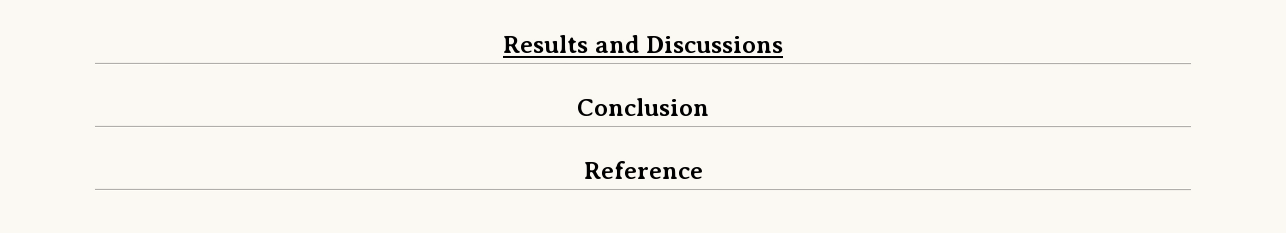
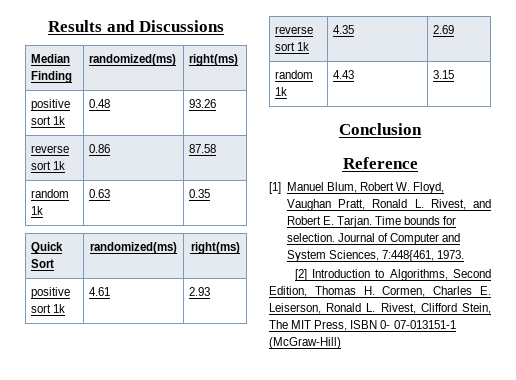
[577,97,710,117] [582,160,703,180] // Conclusion // Reference -> [31,54,71,63] [31,71,73,83] [89,54,177,66] [189,54,239,66] [31,99,71,111] [31,116,66,125] [89,99,111,108] [189,99,217,108] [31,145,70,153] [31,161,66,170] [89,144,111,153] [189,144,217,153] [31,189,70,198] [31,206,44,215] [89,189,111,198] [189,189,211,198] [31,242,64,254] [31,259,55,268] [90,242,177,254] [190,242,240,254] [31,287,71,299] [31,304,66,313] [89,287,111,296] [189,287,211,296] [275,26,314,34] [275,42,310,51] [333,25,355,34] [433,25,455,34] [275,70,314,79] [275,87,288,96] [333,70,355,79] [433,70,455,79] [339,123,422,135] [342,157,418,169] [269,182,445,194] [286,199,491,211] [286,216,457,228] [286,233,461,245] [286,250,465,262] [294,269,491,281] [269,286,491,297] [269,303,491,314] [269,320,456,331] [269,337,341,349] // Median Finding | randomized(ms) | right(ms) // positive sort 1k | 0.48 | 93.26 // reverse sort 1k | 0.86 | 87.58 // random 1k | 0.63 | 0.35 // Quick Sort | randomized(ms) | right(ms) // positive sort 1k | 4.61 | 2.93 // reverse sort 1k | 4.35 | 2.69 // random 1k | 4.43 | 3.15 // Conclusion // Reference // [1] Manuel Blum, Robert W. Floyd, Vaughan Pratt, Ronald L. Rivest, and Robert E. Tarjan. Time bounds for selection. Journal of Computer and System Sciences, 7:448{461, 1973. // [2] Introduction to Algorithms, Second Edition, Thomas H. Cormen, Charles E. Leiserson, Ronald L. Rivest, Clifford Stein, The MIT Press, ISBN 0- 07-013151-1 (McGraw-Hill)

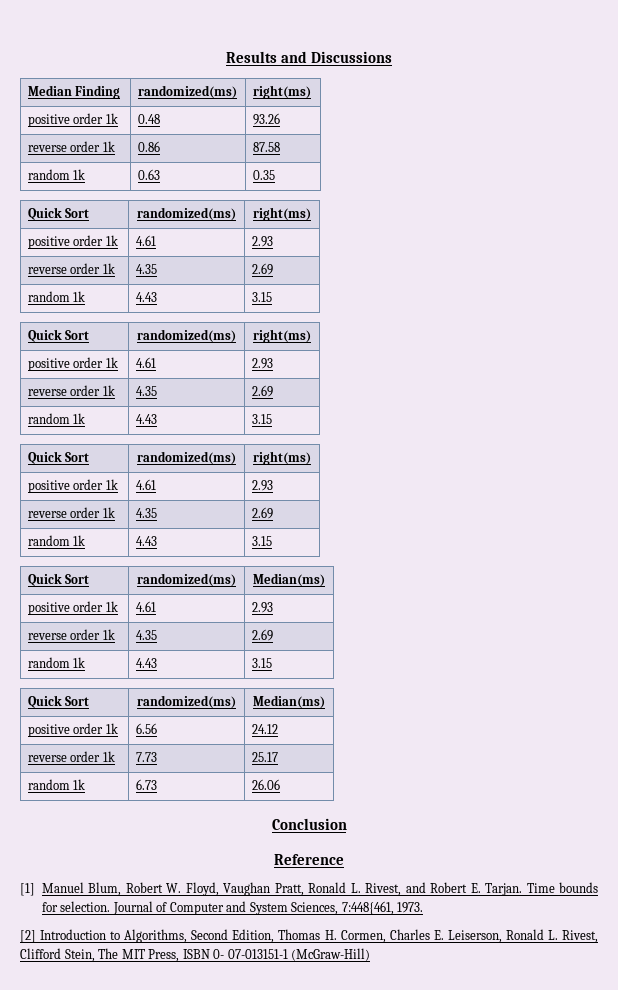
[31,116,52,125] sort -> [73,113,104,124] order
[31,161,52,170] sort -> [70,141,101,152] order
[31,304,66,313] [89,287,111,296] [189,287,211,296] [275,26,314,34] [275,42,310,51] [333,25,355,34] [433,25,455,34] [275,70,314,79] [275,87,288,96] [333,70,355,79] [433,70,455,79] sort 1k | 4.61 | 2.93 // reverse sort 1k | 4.35 | 2.69 // random 1k | 4.43 | 3.15 -> [73,235,118,246] [135,235,156,246] [251,236,273,247] [27,263,115,274] [135,264,157,274] [251,263,273,275] [27,291,86,302] [135,292,157,302] [251,292,272,302] [27,329,90,342] [137,329,236,343] [253,329,311,343] [27,357,118,371] [135,357,156,368] [251,358,273,369] [27,385,115,396] [135,386,157,396] [251,385,273,397] [27,413,86,424] [135,414,157,424] [251,414,272,424] [27,451,90,464] [137,451,236,465] [253,451,311,465] [27,479,118,493] [135,479,156,490] [251,480,273,491] [27,507,115,518] [135,508,157,518] [251,507,273,519] [27,535,86,546] [135,536,157,546] [251,536,272,546] [27,573,90,586] [137,573,236,587] [253,573,325,587] [27,601,118,615] [135,601,156,612] [251,602,273,613] [27,629,115,640] [135,630,157,640] [251,629,273,641] [27,657,86,668] [135,658,157,668] [251,658,272,668] [27,695,90,708] [137,695,236,709] [253,695,325,709] [27,723,118,737] [135,723,157,734] [251,724,278,734] [27,751,115,762] [135,752,157,762] [251,752,278,762] [27,779,86,790] [135,779,157,790] [251,779,280,790] order 1k | 4.61 | 2.93 // reverse order 1k | 4.35 | 2.69 // random 1k | 4.43 | 3.15 // Quick Sort | randomized(ms) | right(ms) // positive order 1k | 4.61 | 2.93 // reverse order 1k | 4.35 | 2.69 // random 1k | 4.43 | 3.15 // Quick Sort | randomized(ms) | right(ms) // positive order 1k | 4.61 | 2.93 // reverse order 1k | 4.35 | 2.69 // random 1k | 4.43 | 3.15 // Quick Sort | randomized(ms) | Median(ms) // positive order 1k | 4.61 | 2.93 // reverse order 1k | 4.35 | 2.69 // random 1k | 4.43 | 3.15 // Quick Sort | randomized(ms) | Median(ms) // positive order 1k | 6.56 | 24.12 // reverse order 1k | 7.73 | 25.17 // random 1k | 6.73 | 26.06

